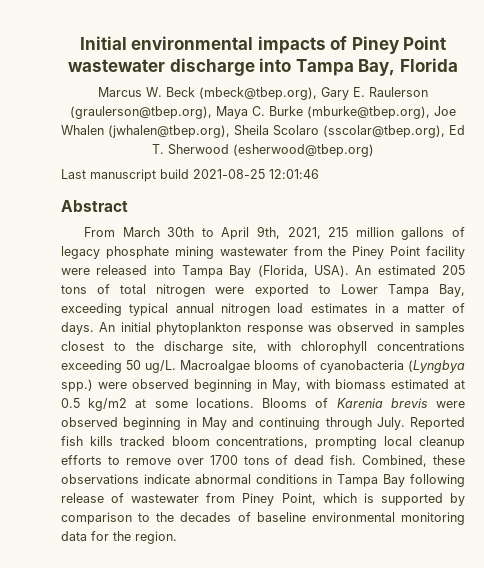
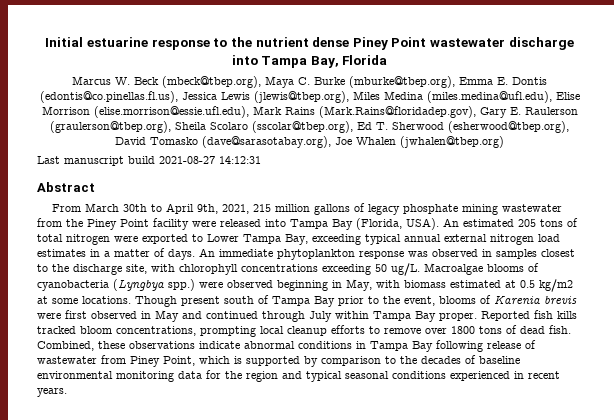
[131,36,348,54] environmental impacts of -> [86,37,350,50] estuarine response to the nutrient dense
[321,87,428,100] [70,106,456,119] [61,125,230,138] Gary E. Raulerson (graulerson@tbep.org), Maya C. Burke (mburke@tbep.org), Joe Whalen (jwhalen@tbep.org), -> [265,76,547,88] [39,91,580,103] [41,106,578,118] [50,121,171,133] Maya C. Burke (mburke@tbep.org), Emma E. Dontis (edontis@co.pinellas.fl.us), Jessica Lewis (jlewis@tbep.org), Miles Medina (miles.medina@ufl.edu), Elise Morrison (elise.morrison@essie.ufl.edu), Mark Rains (Mark.Rains@floridadep.gov), Gary E. Raulerson (graulerson@tbep.org),
[233,144,374,157] (esherwood@tbep.org) -> [448,121,569,133] [115,136,504,148] (esherwood@tbep.org), David Tomasko (dave@sarasotabay.org), Joe Whalen (jwhalen@tbep.org)
[193,169,319,179] 2021-08-25 12:01:46 -> [159,156,261,164] 2021-08-27 14:12:31
(214, 308) none -> [444,234,487,242] external
[120,322,151,332] initial -> [219,249,273,257] immediate
[262,398,308,408] Blooms -> [135,295,476,307] Though present south of Tampa Bay prior to the event, blooms
[61,417,182,430] observed beginning -> [65,310,137,319] first observed
[259,417,405,430] continuing through July. -> [206,311,477,322] continued through July within Tampa Bay proper.
[209,455,238,465] 1700 -> [451,326,475,334] 1800
[135,531,177,544] region. -> [246,371,560,382] [37,388,67,397] region and typical seasonal conditions experienced in recent years.

